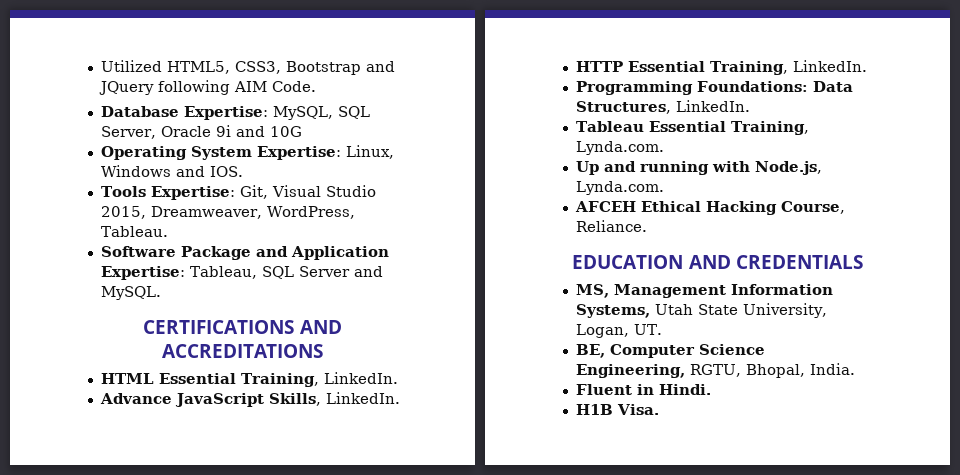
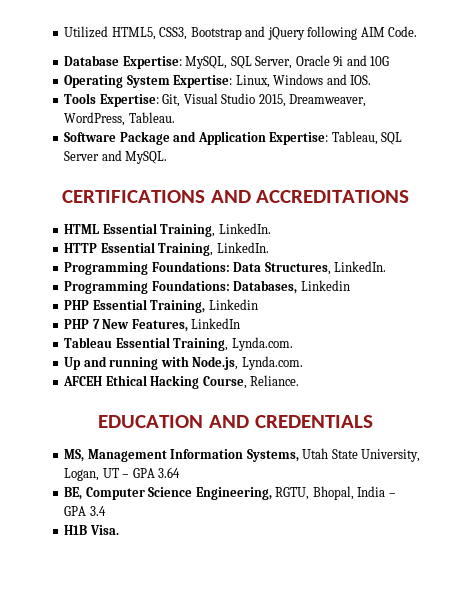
[98,81,154,95] JQuery -> [267,27,305,40] jQuery
[99,392,400,407] // Advance JavaScript Skills, LinkedIn. -> (271, 228) none
(750, 106) none -> [64,280,350,294] [64,299,258,313] [64,318,241,332] // Programming Foundations: Databases, Linkedin // PHP Essential Training, Linkedin // PHP 7 New Features, LinkedIn
[633,324,662,335] UT. -> [102,467,181,478] UT – GPA 3.64
[809,363,855,375] [575,384,711,395] India. // Fluent in Hindi. -> [357,486,396,497] [64,506,106,516] India – GPA 3.4

